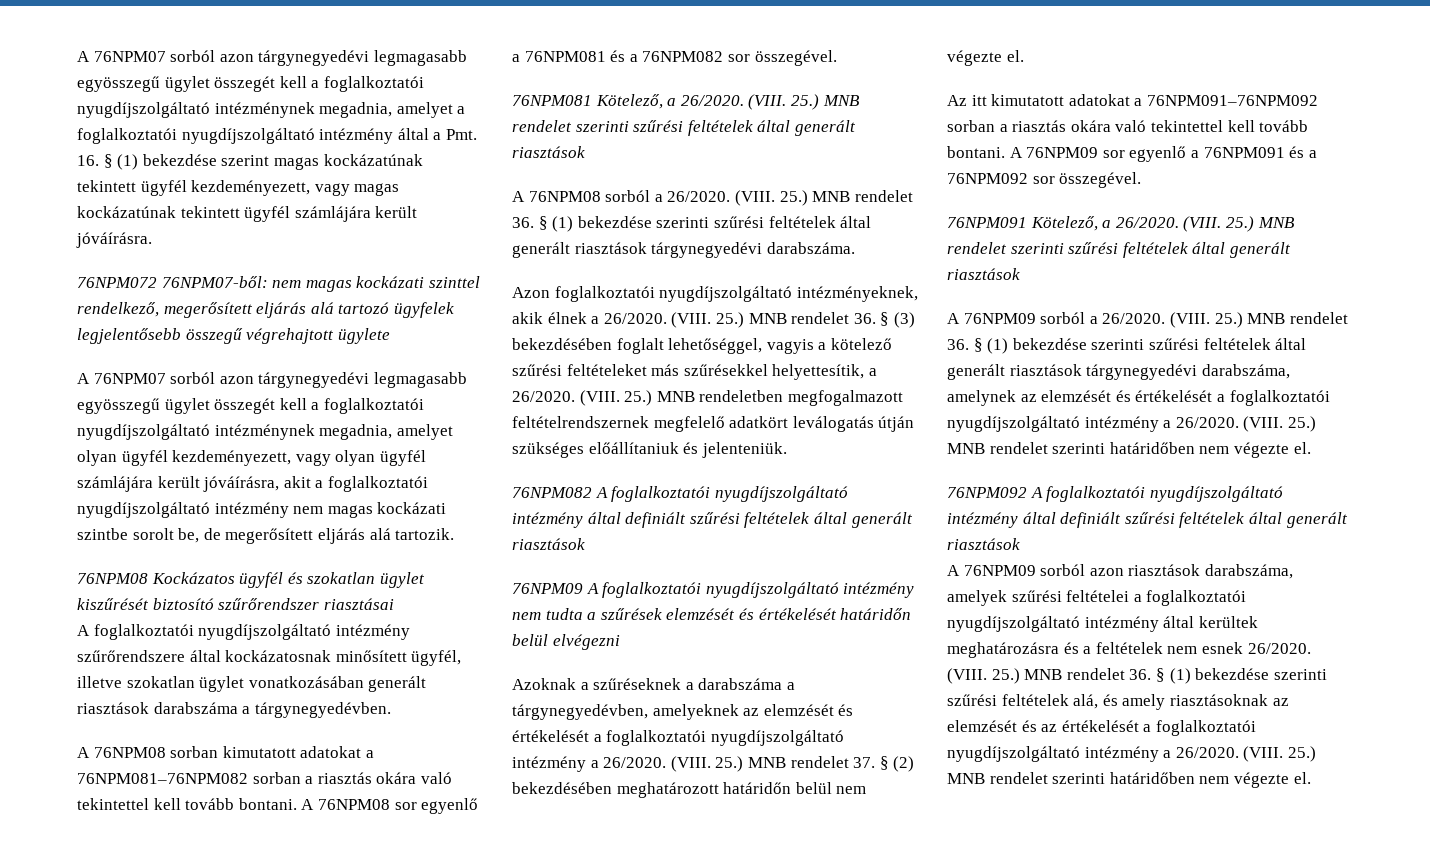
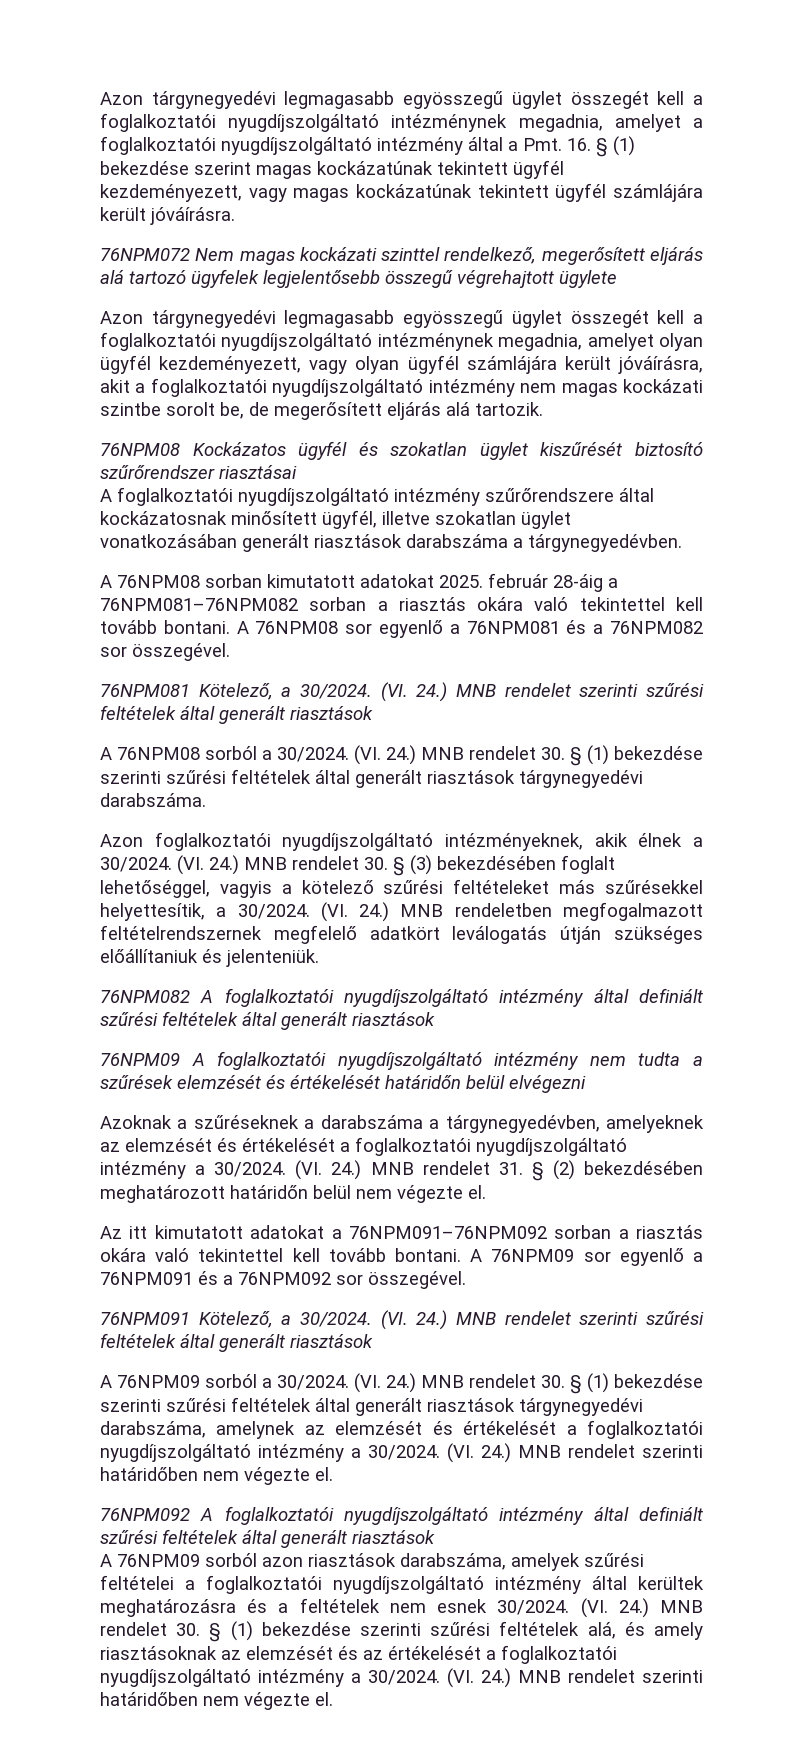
[77,50,254,62] A 76NPM07 sorból azon -> [100,92,143,105] Azon
[161,276,302,288] 76NPM07-ből: nem -> [195,248,235,261] Nem
[77,372,254,384] A 76NPM07 sorból azon -> [100,311,143,324] Azon
(362, 752) none -> [439,573,603,592] 2025. február 28-áig
[680,94,819,110] 26/2020. (VIII. 25.) -> [300,682,448,702] 30/2024. (VI. 24.)
[667,190,913,206] [512,217,534,228] 26/2020. (VIII. 25.) MNB rendelet 36. -> [277,745,565,765] 30/2024. (VI. 24.) MNB rendelet 30.
[603,312,876,328] 26/2020. (VIII. 25.) MNB rendelet 36. -> [100,855,388,875] 30/2024. (VI. 24.) MNB rendelet 30.
[512,390,653,406] 26/2020. (VIII. 25.) -> [237,902,390,922] 30/2024. (VI. 24.)
[603,756,876,772] 26/2020. (VIII. 25.) MNB rendelet 37. -> [214,1160,523,1180] 30/2024. (VI. 24.) MNB rendelet 31.
[1115,216,1254,232] 26/2020. (VIII. 25.) -> [300,1310,448,1330] 30/2024. (VI. 24.)
[1102,312,1348,328] [947,339,969,350] 26/2020. (VIII. 25.) MNB rendelet 36. -> [277,1373,565,1393] 30/2024. (VI. 24.) MNB rendelet 30.
[1175,416,1316,432] 26/2020. (VIII. 25.) -> [368,1443,511,1463] 30/2024. (VI. 24.)
[1247,643,1311,654] [947,668,1152,684] 26/2020. (VIII. 25.) MNB rendelet 36. -> [497,1598,703,1618] [100,1622,201,1636] 30/2024. (VI. 24.) MNB rendelet 30.
[1175,746,1316,762] 26/2020. (VIII. 25.) -> [368,1668,511,1688] 30/2024. (VI. 24.)

